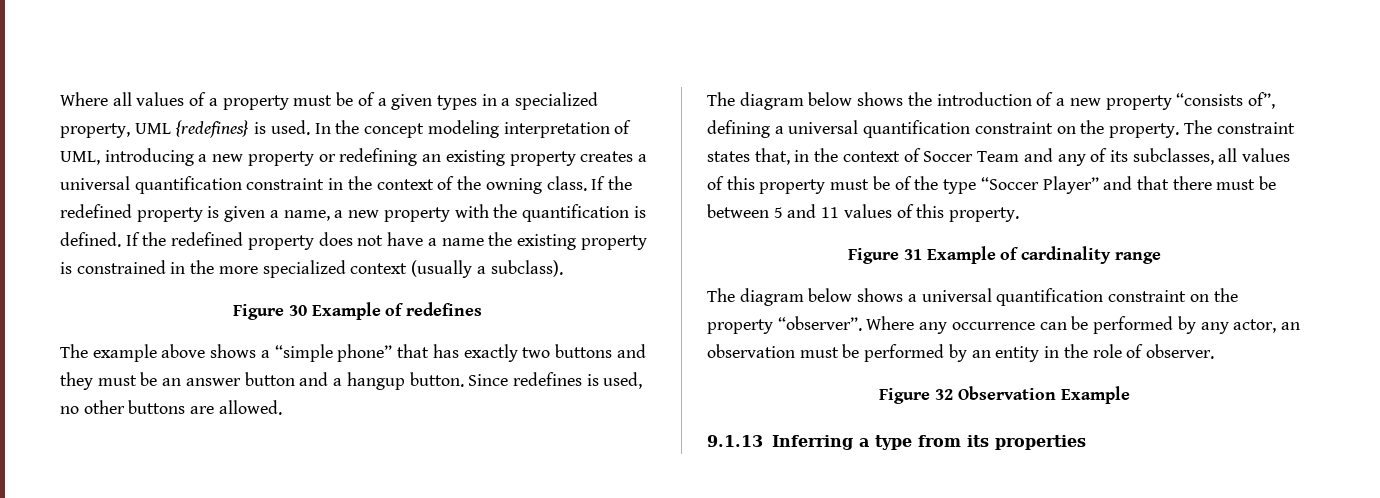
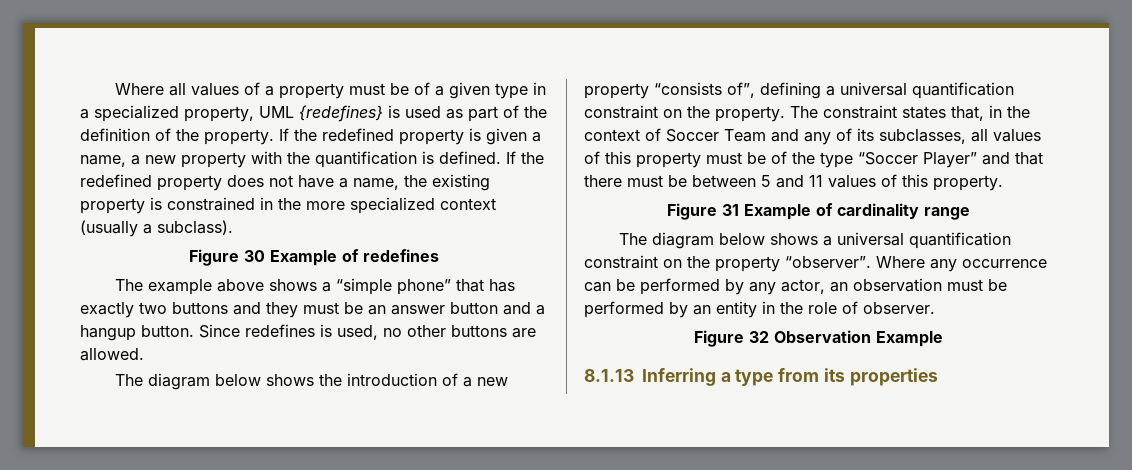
[436,95,477,110] types -> [494,83,528,99] type
[270,120,632,138] [60,148,647,166] [60,176,587,194] used. In the concept modeling interpretation of UML, introducing a new property or redefining an existing property creates a universal quantification constraint in the context of the owning class. -> [405,105,547,122] [80,128,274,145] used as part of the definition of the property.
[441,238,484,246] name -> [353,178,399,190] name,
[707,435,763,447] 9.1.13 -> [584,369,634,382] 8.1.13

